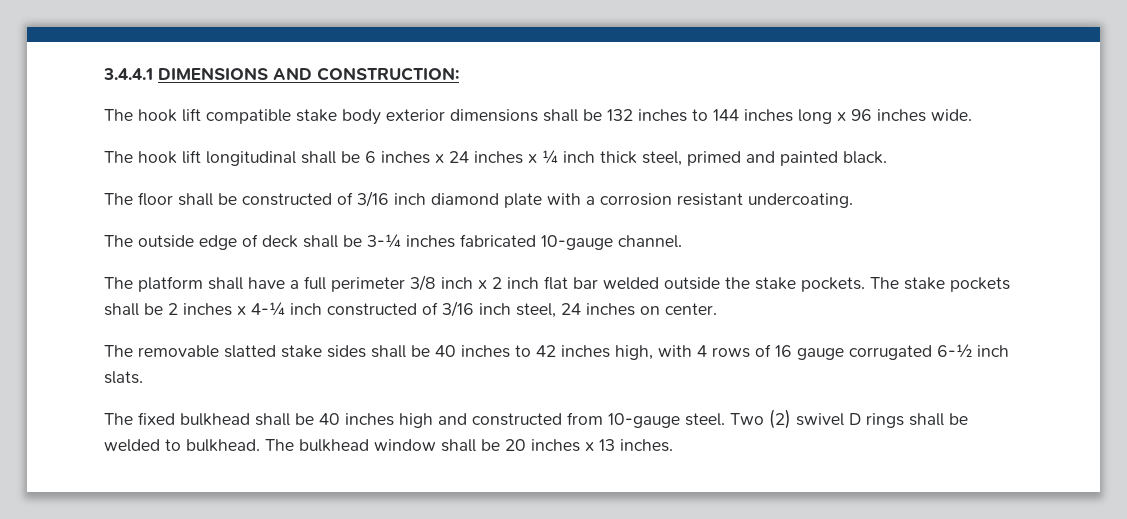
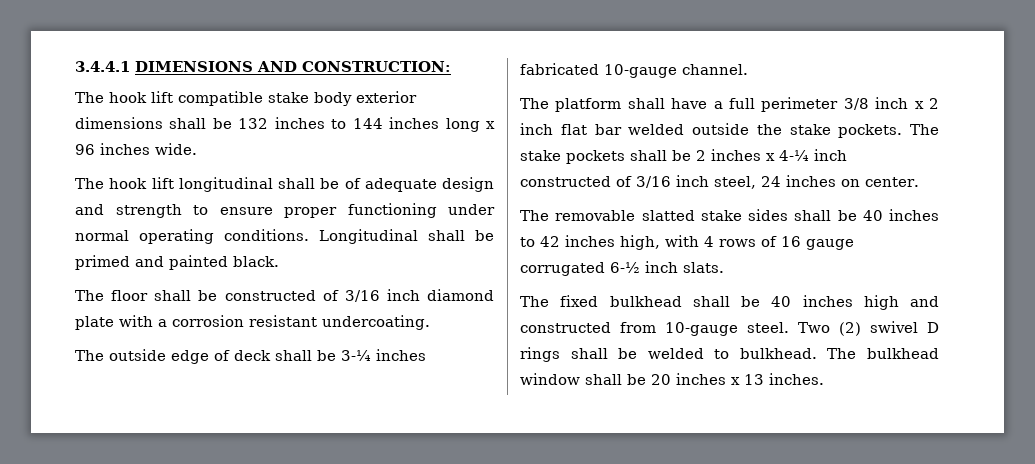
[365,149,682,166] 6 inches x 24 inches x ¼ inch thick steel, -> [344,177,494,192] [75,203,495,218] [75,229,494,244] of adequate design and strength to ensure proper functioning under normal operating conditions. Longitudinal shall be

